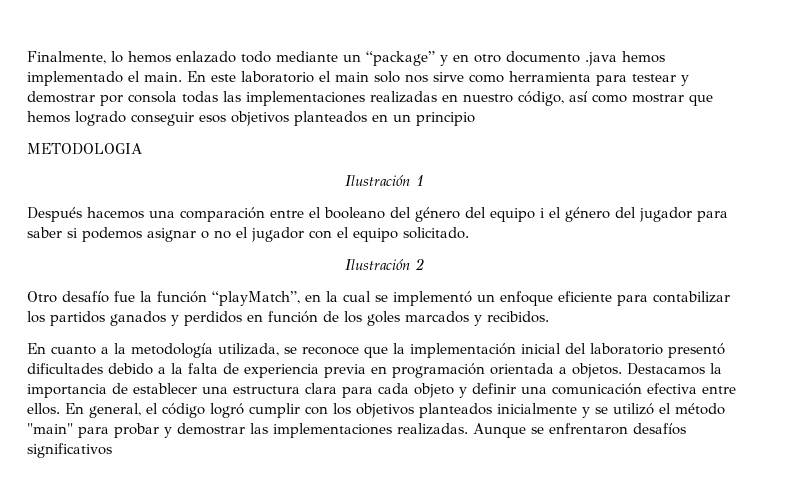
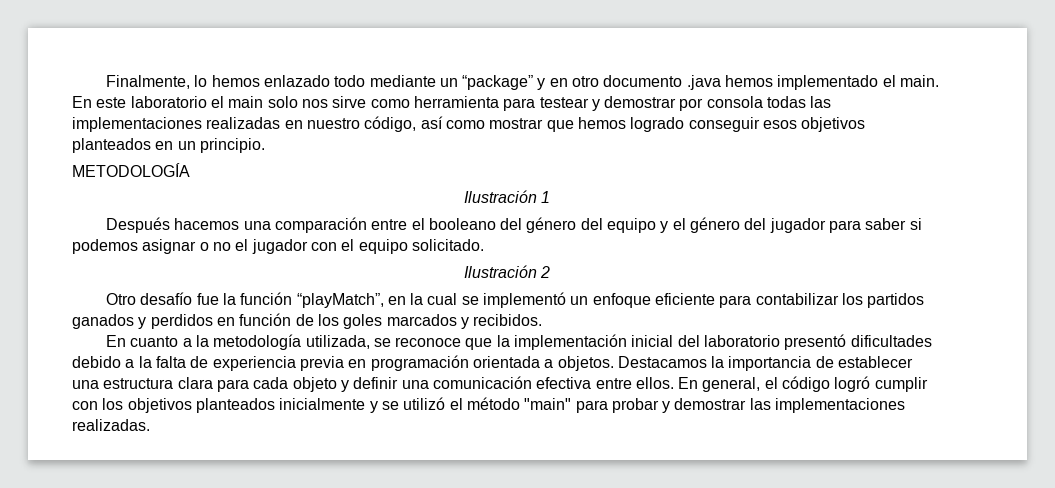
[416,112,475,126] [27,143,142,155] principio // METODOLOGIA -> [199,138,265,153] [72,163,190,177] principio. // METODOLOGÍA
[540,208,545,218] i -> [660,221,669,233] y
[473,423,686,438] [27,443,112,458] Aunque se enfrentaron desafíos significativos -> (150, 425) none

